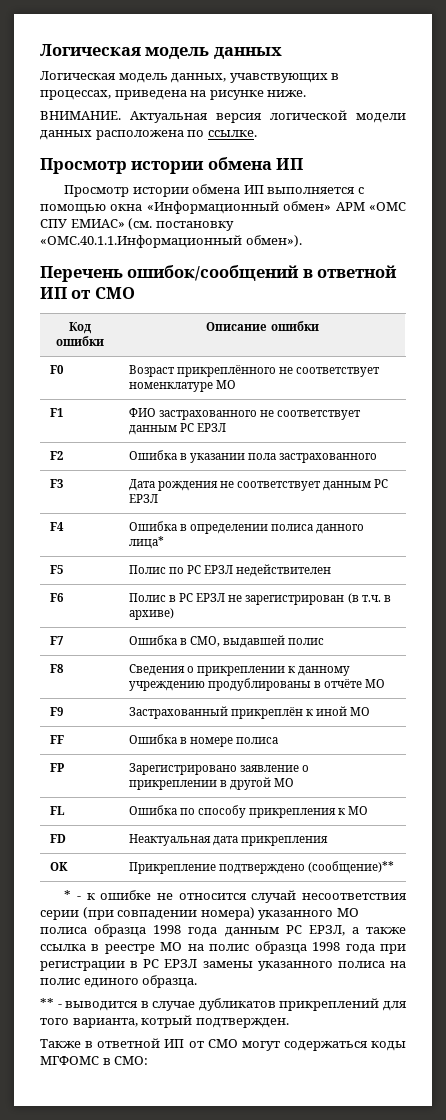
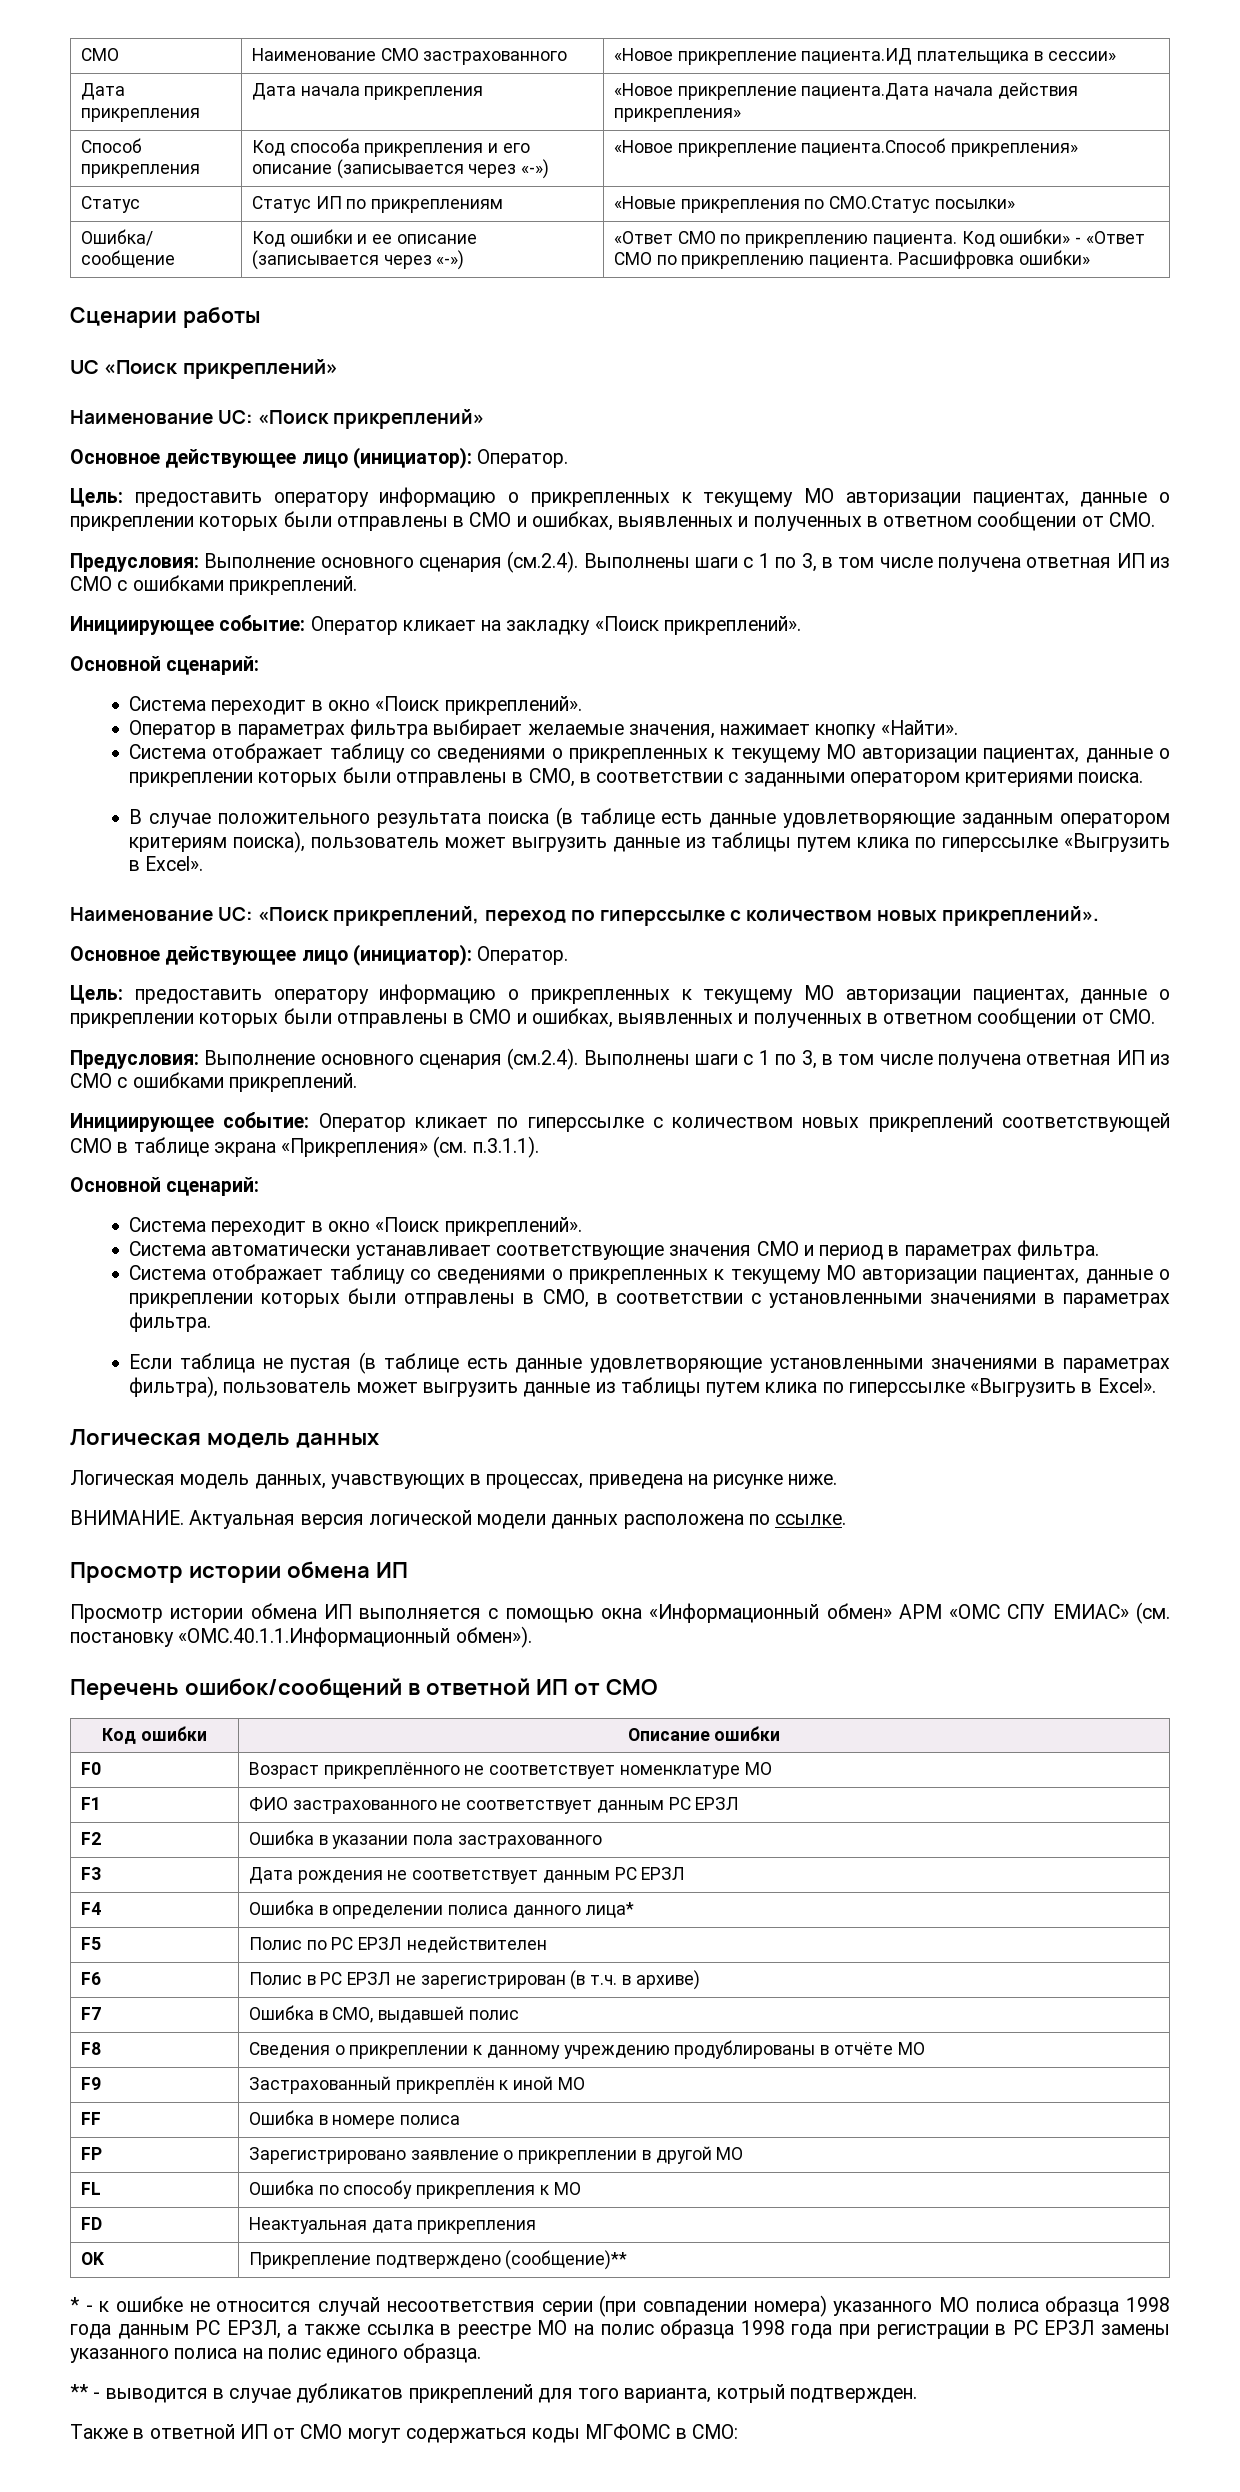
(40, 50) none -> [81,48,120,61] [252,48,568,65] [614,48,1116,65] [81,83,126,100] [81,108,201,122] [252,83,484,100] [614,82,1078,100] [614,108,742,122] [81,138,143,153] [81,164,201,178] [252,138,530,157] [252,159,550,179] [614,138,1079,157] [81,196,141,213] [252,196,504,213] [614,196,1015,213] [81,229,154,246] [81,250,176,268] [252,229,477,247] [252,250,465,270] [614,229,1145,248] [614,250,1090,269] [70,307,261,328] [70,359,338,379] [70,409,485,429] [70,447,569,469] [70,487,1170,507] [70,511,1155,531] [70,551,1170,573] [70,575,357,595] [70,615,801,635] [70,656,260,675] [129,696,582,715] [129,719,958,739] [129,743,1170,763] [129,767,1144,787] [129,807,1170,829] [129,831,1170,853] [129,856,204,871] [70,906,1100,926] [70,944,569,966] [70,984,1170,1004] [70,1008,1155,1028] [70,1048,1170,1070] [70,1072,357,1092] [70,1112,1170,1132] [70,1136,539,1158] [70,1177,260,1196] [129,1217,582,1236] [129,1240,1099,1260] [129,1264,1170,1284] [129,1288,1170,1308] [129,1312,212,1332] [129,1352,1171,1374] [129,1376,1156,1398] СМО | Наименование СМО застрахованного | «Новое прикрепление пациента.ИД плательщика в сессии» // Дата прикрепления | Дата начала прикрепления | «Новое прикрепление пациента.Дата начала действия прикрепления» // Способ прикрепления | Код способа прикрепления и его описание (записывается через «-») | «Новое прикрепление пациента.Способ прикрепления» // Статус | Статус ИП по прикреплениям | «Новые прикрепления по СМО.Статус посылки» // Ошибка/ сообщение | Код ошибки и ее описание (записывается через «-») | «Ответ СМО по прикреплению пациента. Код ошибки» - «Ответ СМО по прикреплению пациента. Расшифровка ошибки» // Сценарии работы // UC «Поиск прикреплений» // Наименование UC: «Поиск прикреплений» // Основное действующее лицо (инициатор): Оператор. // Цель: предоставить оператору информацию о прикрепленных к текущему МО авторизации пациентах, данные о прикреплении которых были отправлены в СМО и ошибках, выявленных и полученных в ответном сообщении от СМО. // Предусловия: Выполнение основного сценария (см.2.4). Выполнены шаги с 1 по 3, в том числе получена ответная ИП из СМО с ошибками прикреплений. // Инициирующее событие: Оператор кликает на закладку «Поиск прикреплений». // Основной сценарий: // Система переходит в окно «Поиск прикреплений». // Оператор в параметрах фильтра выбирает желаемые значения, нажимает кнопку «Найти». // Система отображает таблицу со сведениями о прикрепленных к текущему МО авторизации пациентах, данные о прикреплении которых были отправлены в СМО, в соответствии с заданными оператором критериями поиска. // В случае положительного результата поиска (в таблице есть данные удовлетворяющие заданным оператором критериям поиска), пользователь может выгрузить данные из таблицы путем клика по гиперссылке «Выгрузить в Excel». // Наименование UC: «Поиск прикреплений, переход по гиперссылке с количеством новых прикреплений». // Основное действующее лицо (инициатор): Оператор. // Цель: предоставить оператору информацию о прикрепленных к текущему МО авторизации пациентах, данные о прикреплении которых были отправлены в СМО и ошибках, выявленных и полученных в ответном сообщении от СМО. // Предусловия: Выполнение основного сценария (см.2.4). Выполнены шаги с 1 по 3, в том числе получена ответная ИП из СМО с ошибками прикреплений. // Инициирующее событие: Оператор кликает по гиперссылке с количеством новых прикреплений соответствующей СМО в таблице экрана «Прикрепления» (см. п.3.1.1). // Основной сценарий: // Система переходит в окно «Поиск прикреплений». // Система автоматически устанавливает соответствующие значения СМО и период в параметрах фильтра. // Система отображает таблицу со сведениями о прикрепленных к текущему МО авторизации пациентах, данные о прикреплении которых были отправлены в СМО, в соответствии с установленными значениями в параметрах фильтра. // Если таблица не пустая (в таблице есть данные удовлетворяющие установленными значениями в параметрах фильтра), пользователь может выгрузить данные из таблицы путем клика по гиперссылке «Выгрузить в Excel». //

